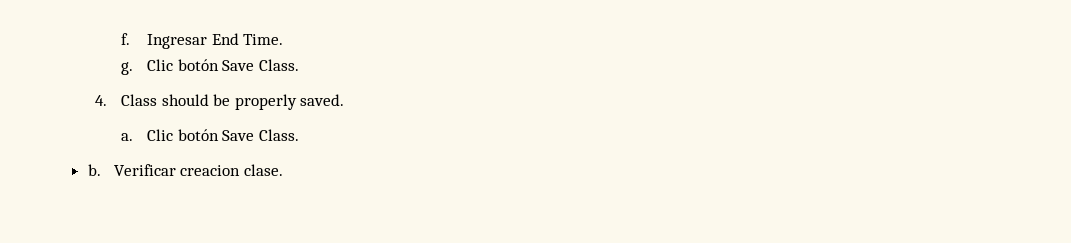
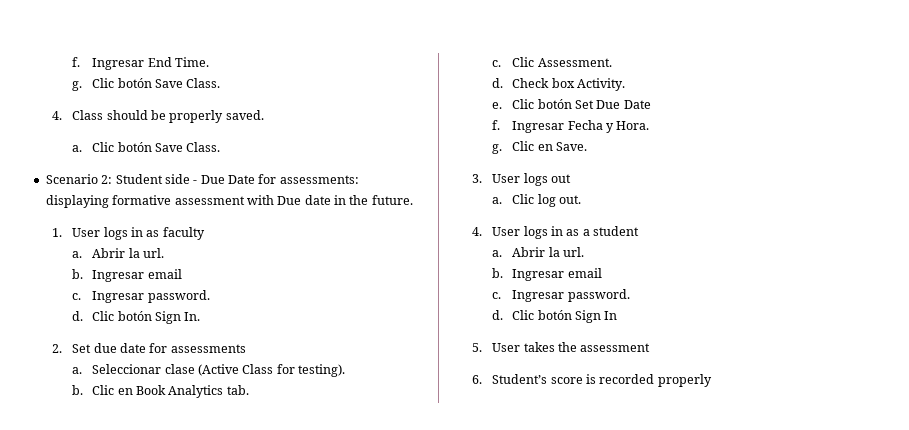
[87,164,283,176] b. Verificar creacion clase. -> [45,174,359,184] [45,195,413,208] [52,227,205,240] [72,248,165,258] [72,269,182,282] [72,290,210,303] [72,311,201,324] [52,343,246,353] [72,364,346,377] [72,385,249,398] [492,57,612,67] [492,78,626,91] [492,99,651,109] [492,120,650,133] [492,141,588,154] [472,173,571,186] [492,194,582,207] [472,226,640,239] [492,247,585,257] [492,268,602,281] [492,289,630,302] [492,310,618,323] [472,342,651,352] [472,374,712,387] Scenario 2: Student side - Due Date for assessments: displaying formative assessment with Due date in the future. // 1. User logs in as faculty // a. Abrir la url. // b. Ingresar email // c. Ingresar password. // d. Clic botón Sign In. // 2. Set due date for assessments // a. Seleccionar clase (Active Class for testing). // b. Clic en Book Analytics tab. // c. Clic Assessment. // d. Check box Activity. // e. Clic botón Set Due Date // f. Ingresar Fecha y Hora. // g. Clic en Save. // 3. User logs out // a. Clic log out. // 4. User logs in as a student // a. Abrir la url. // b. Ingresar email // c. Ingresar password. // d. Clic botón Sign In // 5. User takes the assessment // 6. Student’s score is recorded properly

